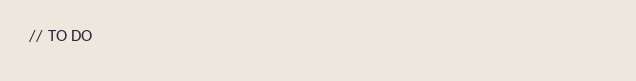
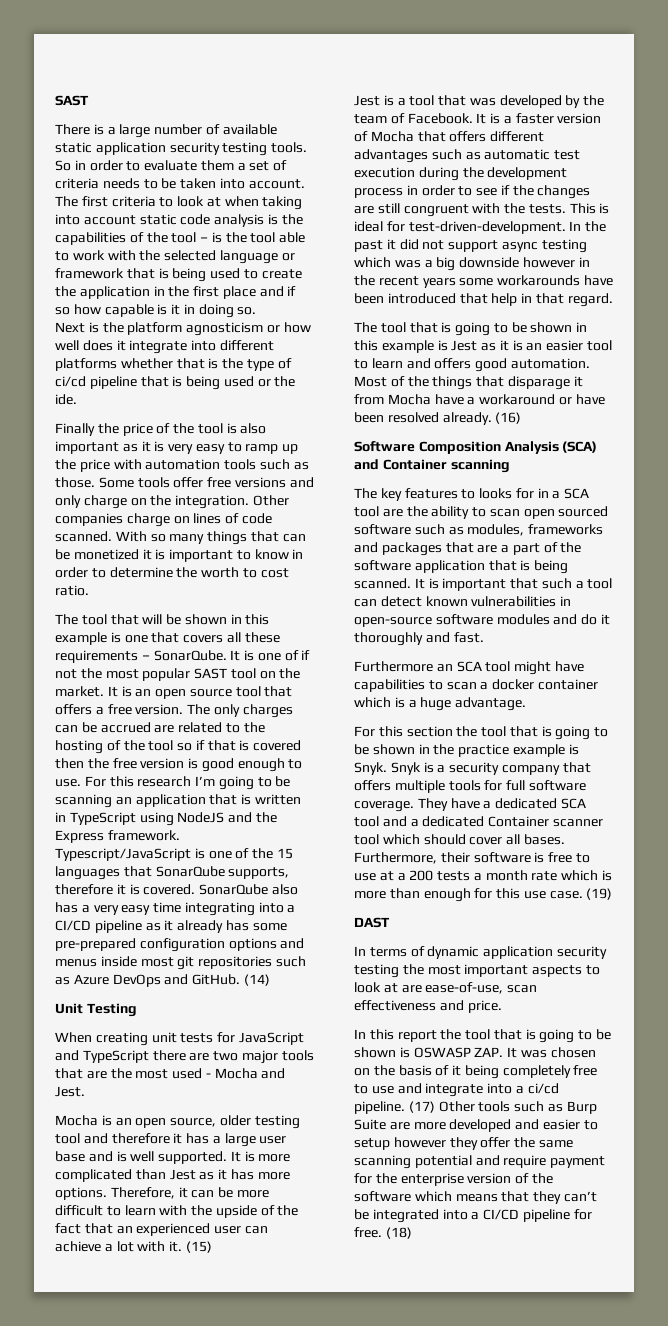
[28,30,93,42] // TO DO -> [55,95,89,106] [55,124,277,138] [55,142,308,156] [55,160,288,171] [55,178,305,189] [55,196,303,210] [55,214,303,227] [55,232,306,245] [55,250,295,264] [55,268,302,282] [55,286,297,299] [55,304,257,318] [55,322,311,336] [55,340,274,354] [55,358,292,371] [55,376,296,390] [55,394,77,405] [55,423,267,436] [55,441,299,454] [55,459,309,472] [55,477,314,488] [55,495,289,509] [55,513,272,527] [55,531,306,545] [55,549,304,562] [55,567,289,578] [55,585,89,596] [55,614,270,625] [55,632,280,645] [55,650,311,663] [55,668,301,681] [55,686,293,699] [55,704,293,718] [55,722,265,733] [55,740,302,754] [55,758,303,772] [55,776,291,790] [55,794,301,808] [55,812,277,826] [55,830,180,843] [55,848,293,861] [55,866,290,880] [55,884,298,895] [55,902,296,916] [55,920,287,933] [55,938,305,952] [55,956,306,970] [55,974,270,987] [55,1003,137,1017] [55,1032,304,1046] [55,1050,314,1064] [55,1068,286,1079] [55,1086,85,1097] [55,1115,300,1129] [55,1133,287,1147] [55,1151,291,1164] [55,1169,290,1182] [55,1187,269,1200] [55,1205,299,1218] [55,1223,268,1236] [55,1241,212,1253] [354,95,605,108] [354,113,602,124] [354,131,545,142] [354,149,581,163] [354,167,568,181] [354,185,591,199] [354,203,610,217] [354,221,607,234] [354,239,587,253] [354,257,590,271] [354,275,613,288] [354,293,613,307] [354,322,588,336] [354,340,613,353] [354,358,590,372] [354,376,583,390] [354,394,605,405] [354,412,522,425] [354,441,598,454] [354,459,510,473] [354,488,590,501] [354,506,609,519] [354,524,604,536] [354,542,582,556] [354,560,569,574] [354,578,613,591] [354,596,572,607] [354,614,610,627] [354,632,484,646] [354,661,584,675] [354,679,598,692] [354,697,527,711] [354,726,609,740] [354,744,579,757] [354,762,591,775] [354,780,586,793] [354,798,586,812] [354,816,603,827] [354,834,565,845] [354,852,590,864] [354,870,613,881] [354,888,613,902] [354,917,390,928] [354,946,607,959] [354,964,600,978] [354,982,538,994] [354,1000,502,1013] [354,1029,612,1043] [354,1047,596,1058] [354,1065,598,1079] [354,1083,559,1097] [354,1101,597,1114] [354,1119,598,1132] [354,1137,573,1150] [354,1155,606,1169] [354,1173,553,1186] [354,1191,597,1204] [354,1209,592,1223] [354,1227,412,1239] SAST // There is a large number of available static application security testing tools. So in order to evaluate them a set of criteria needs to be taken into account. The first criteria to look at when taking into account static code analysis is the capabilities of the tool – is the tool able to work with the selected language or framework that is being used to create the application in the first place and if so how capable is it in doing so. // Next is the platform agnosticism or how well does it integrate into different platforms whether that is the type of ci/cd pipeline that is being used or the ide. // Finally the price of the tool is also important as it is very easy to ramp up the price with automation tools such as those. Some tools offer free versions and only charge on the integration. Other companies charge on lines of code scanned. With so many things that can be monetized it is important to know in order to determine the worth to cost ratio. // The tool that will be shown in this example is one that covers all these requirements – SonarQube. It is one of if not the most popular SAST tool on the market. It is an open source tool that offers a free version. The only charges can be accrued are related to the hosting of the tool so if that is covered then the free version is good enough to use. For this research I’m going to be scanning an application that is written in TypeScript using NodeJS and the Express framework. Typescript/JavaScript is one of the 15 languages that SonarQube supports, therefore it is covered. SonarQube also has a very easy time integrating into a CI/CD pipeline as it already has some pre-prepared configuration options and menus inside most git repositories such as Azure DevOps and GitHub. (14) // Unit Testing // When creating unit tests for JavaScript and TypeScript there are two major tools that are the most used - Mocha and Jest. // Mocha is an open source, older testing tool and therefore it has a large user base and is well supported. It is more complicated than Jest as it has more options. Therefore, it can be more difficult to learn with the upside of the fact that an experienced user can achieve a lot with it. (15) // Jest is a tool that was developed by the team of Facebook. It is a faster version of Mocha that offers different advantages such as automatic test execution during the development process in order to see if the changes are still congruent with the tests. This is ideal for test-driven-development. In the past it did not support async testing which was a big downside however in the recent years some workarounds have been introduced that help in that regard. // The tool that is going to be shown in this example is Jest as it is an easier tool to learn and offers good automation. Most of the things that disparage it from Mocha have a workaround or have been resolved already. (16) // Software Composition Analysis (SCA) and Container scanning // The key features to looks for in a SCA tool are the ability to scan open sourced software such as modules, frameworks and packages that are a part of the software application that is being scanned. It is important that such a tool can detect known vulnerabilities in open-source software modules and do it thoroughly and fast. // Furthermore an SCA tool might have capabilities to scan a docker container which is a huge advantage. // For this section the tool that is going to be shown in the practice example is Snyk. Snyk is a security company that offers multiple tools for full software coverage. They have a dedicated SCA tool and a dedicated Container scanner tool which should cover all bases. Furthermore, their software is free to use at a 200 tests a month rate which is more than enough for this use case. (19) // DAST // In terms of dynamic application security testing the most important aspects to look at are ease-of-use, scan effectiveness and price. // In this report the tool that is going to be shown is OSWASP ZAP. It was chosen on the basis of it being completely free to use and integrate into a ci/cd pipeline. (17) Other tools such as Burp Suite are more developed and easier to setup however they offer the same scanning potential and require payment for the enterprise version of the software which means that they can’t be integrated into a CI/CD pipeline for free. (18)

